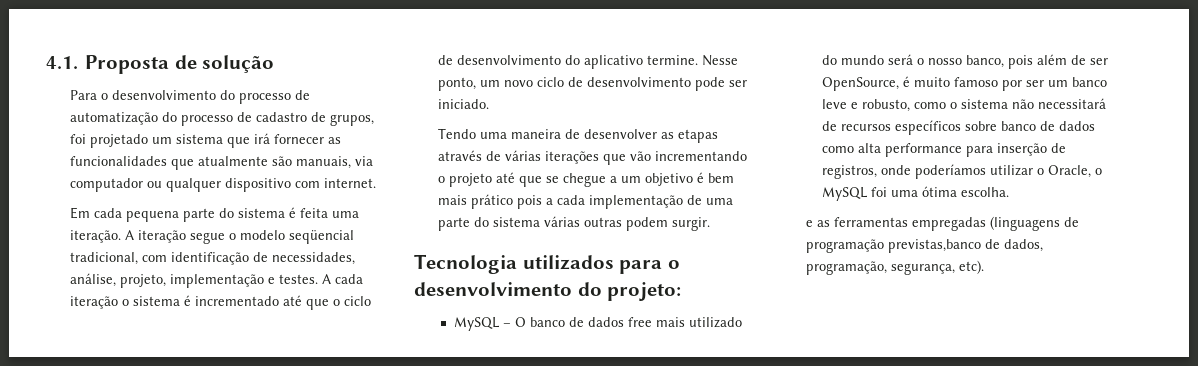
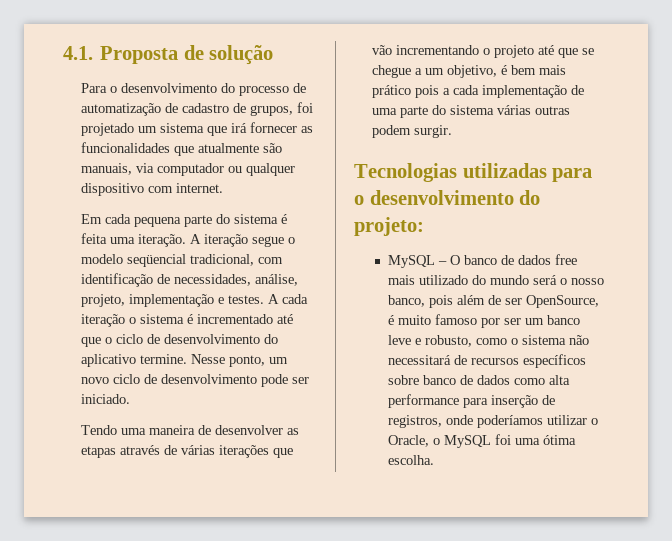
[161,112,233,126] do processo -> (162, 109) none
[644,173,693,186] objetivo -> [447,65,498,78] objetivo,
[414,254,614,274] Tecnologia utilizados -> [354,163,547,182] Tecnologias utilizadas
[805,216,1079,231] [805,239,1043,253] [805,260,984,275] // e as ferramentas empregadas (linguagens de programação previstas,banco de dados, programação, segurança, etc). -> (435, 460) none

